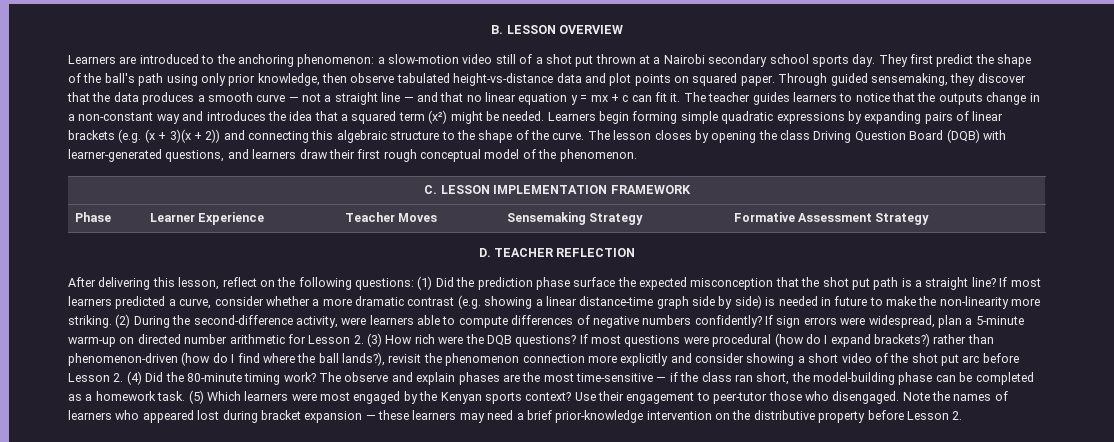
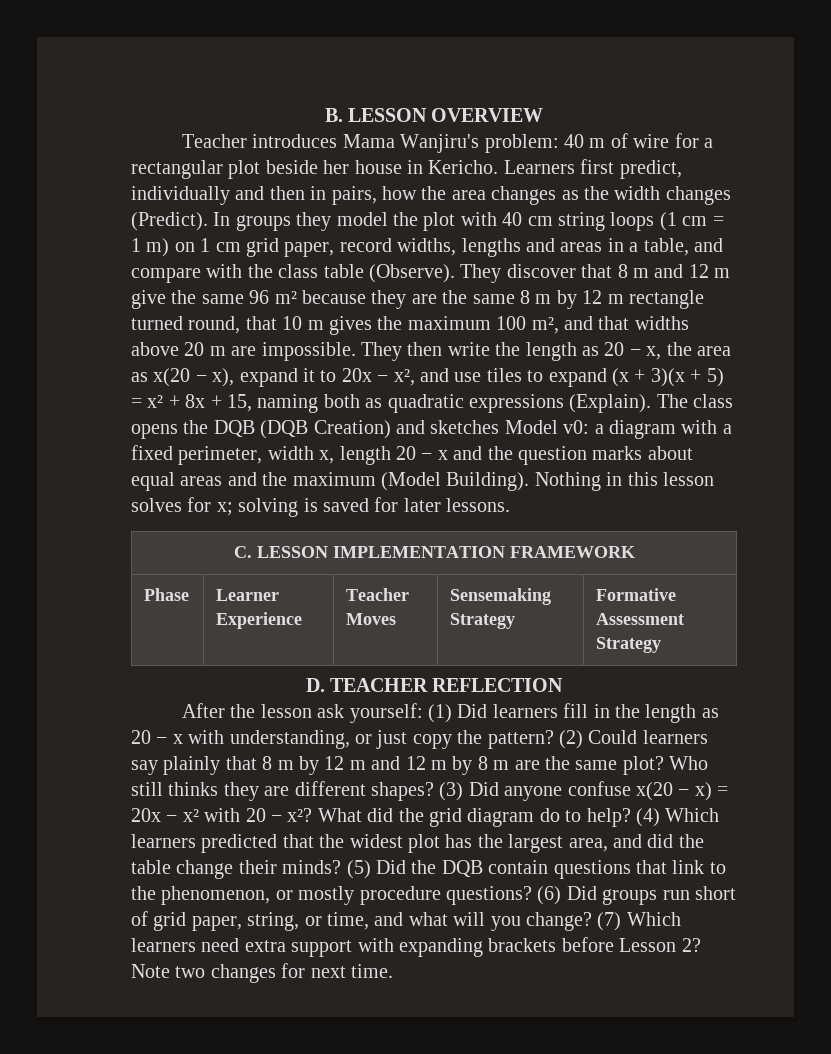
[68,54,1032,67] [68,73,1026,86] [67,92,1040,105] [68,110,1004,124] [68,129,1006,143] [68,149,637,162] Learners are introduced to the anchoring phenomenon: a slow-motion video still of a shot put thrown at a Nairobi secondary school sports day. They first predict the shape of the ball's path using only prior knowledge, then observe tabulated height-vs-distance data and plot points on squared paper. Through guided sensemaking, they discover that the data produces a smooth curve — not a straight line — and that no linear equation y = mx + c can fit it. The teacher guides learners to notice that the outputs change in a non-constant way and introduces the idea that a squared term (x²) might be needed. Learners begin forming simple quadratic expressions by expanding pairs of linear brackets (e.g. (x + 3)(x + 2)) and connecting this algebraic structure to the shape of the curve. The lesson closes by opening the class Driving Question Board (DQB) with learner-generated questions, and learners draw their first rough conceptual model of the phenomenon. -> [182,133,714,153] [131,159,682,179] [131,186,731,205] [131,212,724,231] [131,238,723,257] [131,264,731,283] [131,290,704,309] [131,316,689,335] [131,342,731,361] [131,368,724,387] [131,394,734,413] [131,420,732,439] [131,445,693,465] [131,472,714,491] [131,497,511,517] Teacher introduces Mama Wanjiru's problem: 40 m of wire for a rectangular plot beside her house in Kericho. Learners first predict, individually and then in pairs, how the area changes as the width changes (Predict). In groups they model the plot with 40 cm string loops (1 cm = 1 m) on 1 cm grid paper, record widths, lengths and areas in a table, and compare with the class table (Observe). They discover that 8 m and 12 m give the same 96 m² because they are the same 8 m by 12 m rectangle turned round, that 10 m gives the maximum 100 m², and that widths above 20 m are impossible. They then write the length as 20 − x, the area as x(20 − x), expand it to 20x − x², and use tiles to expand (x + 3)(x + 5) = x² + 8x + 15, naming both as quadratic expressions (Explain). The class opens the DQB (DQB Creation) and sketches Model v0: a diagram with a fixed perimeter, width x, length 20 − x and the question marks about equal areas and the maximum (Model Building). Nothing in this lesson solves for x; solving is saved for later lessons.
[98,276,1041,290] [68,295,1041,309] [68,314,1024,328] [68,333,994,347] [68,352,1019,366] [68,371,1034,385] [68,390,1008,404] [68,410,963,423] delivering this lesson, reflect on the following questions: (1) Did the prediction phase surface the expected misconception that the shot put path is a straight line? If most learners predicted a curve, consider whether a more dramatic contrast (e.g. showing a linear distance-time graph side by side) is needed in future to make the non-linearity more striking. (2) During the second-difference activity, were learners able to compute differences of negative numbers confidently? If sign errors were widespread, plan a 5-minute warm-up on directed number arithmetic for Lesson 2. (3) How rich were the DQB questions? If most questions were procedural (how do I expand brackets?) rather than phenomenon-driven (how do I find where the ball lands?), revisit the phenomenon connection more explicitly and consider showing a short video of the shot put arc before Lesson 2. (4) Did the 80-minute timing work? The observe and explain phases are the most time-sensitive — if the class ran short, the model-building phase can be completed as a homework task. (5) Which learners were most engaged by the Kenyan sports context? Use their engagement to peer-tutor those who disengaged. Note the names of learners who appeared lost during bracket expansion — these learners may need a brief prior-knowledge intervention on the distributive property before Lesson 2. -> [230,703,719,723] [131,730,708,749] [131,756,709,775] [131,781,729,801] [131,808,720,827] [131,834,704,853] [131,860,726,879] [131,886,736,905] [131,911,681,931] [131,937,701,957] [131,963,393,983] the lesson ask yourself: (1) Did learners fill in the length as 20 − x with understanding, or just copy the pattern? (2) Could learners say plainly that 8 m by 12 m and 12 m by 8 m are the same plot? Who still thinks they are different shapes? (3) Did anyone confuse x(20 − x) = 20x − x² with 20 − x²? What did the grid diagram do to help? (4) Which learners predicted that the widest plot has the largest area, and did the table change their minds? (5) Did the DQB contain questions that link to the phenomenon, or mostly procedure questions? (6) Did groups run short of grid paper, string, or time, and what will you change? (7) Which learners need extra support with expanding brackets before Lesson 2? Note two changes for next time.

